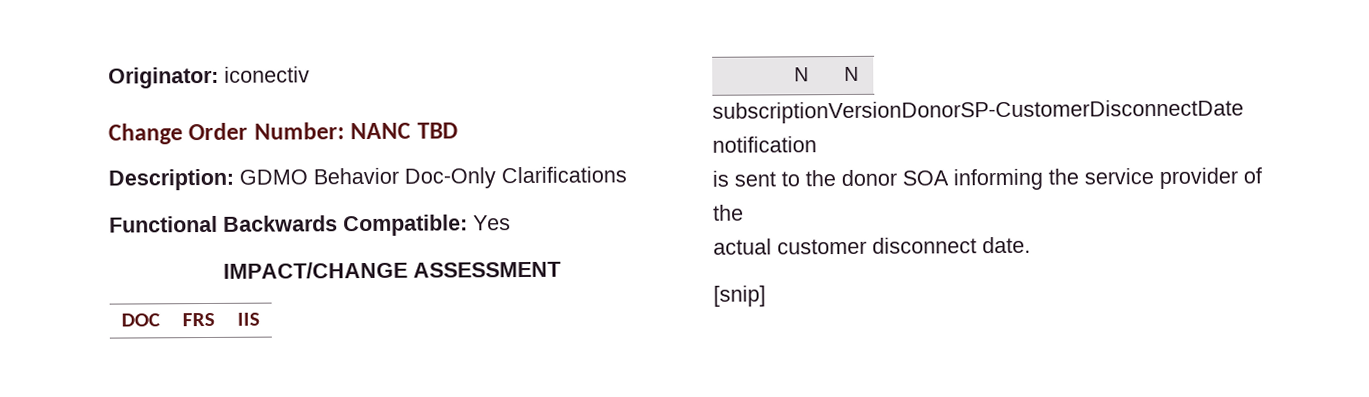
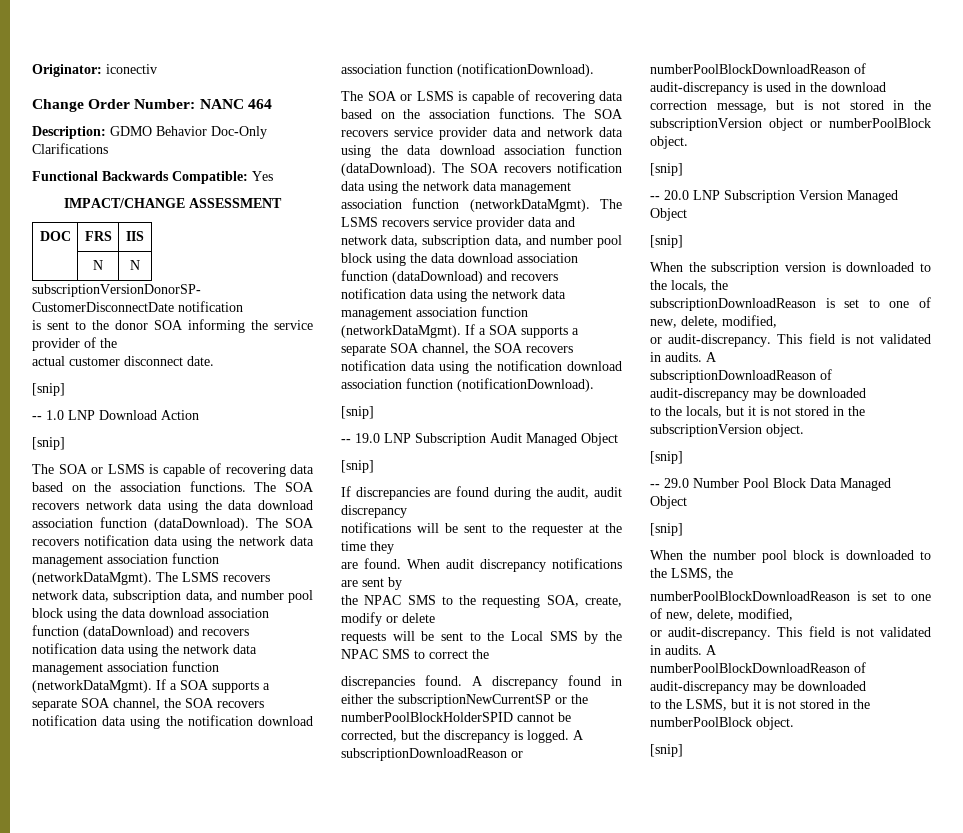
[416,122,458,139] TBD -> [247,99,272,109] 464
(766, 296) none -> [32,410,199,420] [32,437,65,450] [32,463,314,477] [32,481,314,492] [32,500,313,513] [32,517,314,531] [32,535,314,549] [32,553,219,567] [32,572,270,585] [32,590,313,603] [32,608,269,621] [32,625,249,639] [32,643,257,657] [32,661,219,675] [32,679,270,693] [32,698,264,711] [32,715,313,729] [341,63,594,77] [341,90,623,104] [341,108,623,119] [341,127,623,140] [341,144,622,158] [341,162,622,176] [341,181,571,194] [341,198,622,212] [341,217,575,230] [341,235,622,248] [341,253,578,266] [341,270,558,284] [341,288,566,302] [341,306,528,320] [341,324,579,338] [341,343,573,356] [341,360,622,374] [341,378,594,392] [341,406,374,419] [341,433,618,446] [341,460,374,473] [341,486,622,500] [341,505,407,518] [341,522,622,536] [341,541,394,554] [341,558,622,572] [341,577,402,590] [341,595,622,608] [341,612,435,626] [341,631,622,644] [341,649,489,659] [341,675,622,689] [341,694,588,707] [341,712,571,722] [341,730,584,743] [341,748,523,761] [650,63,866,74] [650,82,886,95] [650,100,931,113] [650,118,931,131] [650,136,688,149] [650,163,683,176] [650,190,898,203] [650,208,687,221] [650,235,683,248] [650,262,931,275] [650,280,728,292] [650,297,931,311] [650,315,777,328] [650,333,931,347] [650,352,717,362] [650,369,832,383] [650,388,866,401] [650,406,865,418] [650,424,804,437] [650,451,683,464] [650,478,891,491] [650,496,687,509] [650,523,683,536] [650,550,931,563] [650,568,733,580] [650,591,931,601] [650,608,793,621] [650,626,931,640] [650,645,717,655] [650,662,866,673] [650,681,866,694] [650,699,870,711] [650,717,794,730] [650,744,683,757] // -- 1.0 LNP Download Action // [snip] // The SOA or LSMS is capable of recovering data based on the association functions. The SOA recovers network data using the data download association function (dataDownload). The SOA recovers notification data using the network data management association function (networkDataMgmt). The LSMS recovers network data, subscription data, and number pool block using the data download association function (dataDownload) and recovers notification data using the network data management association function (networkDataMgmt). If a SOA supports a separate SOA channel, the SOA recovers notification data using the notification download association function (notificationDownload). // The SOA or LSMS is capable of recovering data based on the association functions. The SOA recovers service provider data and network data using the data download association function (dataDownload). The SOA recovers notification data using the network data management association function (networkDataMgmt). The LSMS recovers service provider data and network data, subscription data, and number pool block using the data download association function (dataDownload) and recovers notification data using the network data management association function (networkDataMgmt). If a SOA supports a separate SOA channel, the SOA recovers notification data using the notification download association function (notificationDownload). // [snip] // -- 19.0 LNP Subscription Audit Managed Object // [snip] // If discrepancies are found during the audit, audit discrepancy // notifications will be sent to the requester at the time they // are found. When audit discrepancy notifications are sent by // the NPAC SMS to the requesting SOA, create, modify or delete // requests will be sent to the Local SMS by the NPAC SMS to correct the // discrepancies found. A discrepancy found in either the subscriptionNewCurrentSP or the numberPoolBlockHolderSPID cannot be corrected, but the discrepancy is logged. A subscriptionDownloadReason or numberPoolBlockDownloadReason of audit-discrepancy is used in the download correction message, but is not stored in the subscriptionVersion object or numberPoolBlock object. // [snip] // -- 20.0 LNP Subscription Version Managed Object // [snip] // When the subscription version is downloaded to the locals, the // subscriptionDownloadReason is set to one of new, delete, modified, // or audit-discrepancy. This field is not validated in audits. A // subscriptionDownloadReason of audit-discrepancy may be downloaded // to the locals, but it is not stored in the subscriptionVersion object. // [snip] // -- 29.0 Number Pool Block Data Managed Object // [snip] // When the number pool block is downloaded to the LSMS, the // numberPoolBlockDownloadReason is set to one of new, delete, modified, // or audit-discrepancy. This field is not validated in audits. A // numberPoolBlockDownloadReason of audit-discrepancy may be downloaded // to the LSMS, but it is not stored in the numberPoolBlock object. // [snip]

